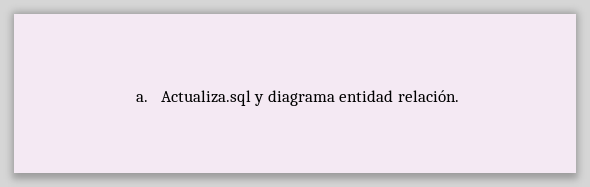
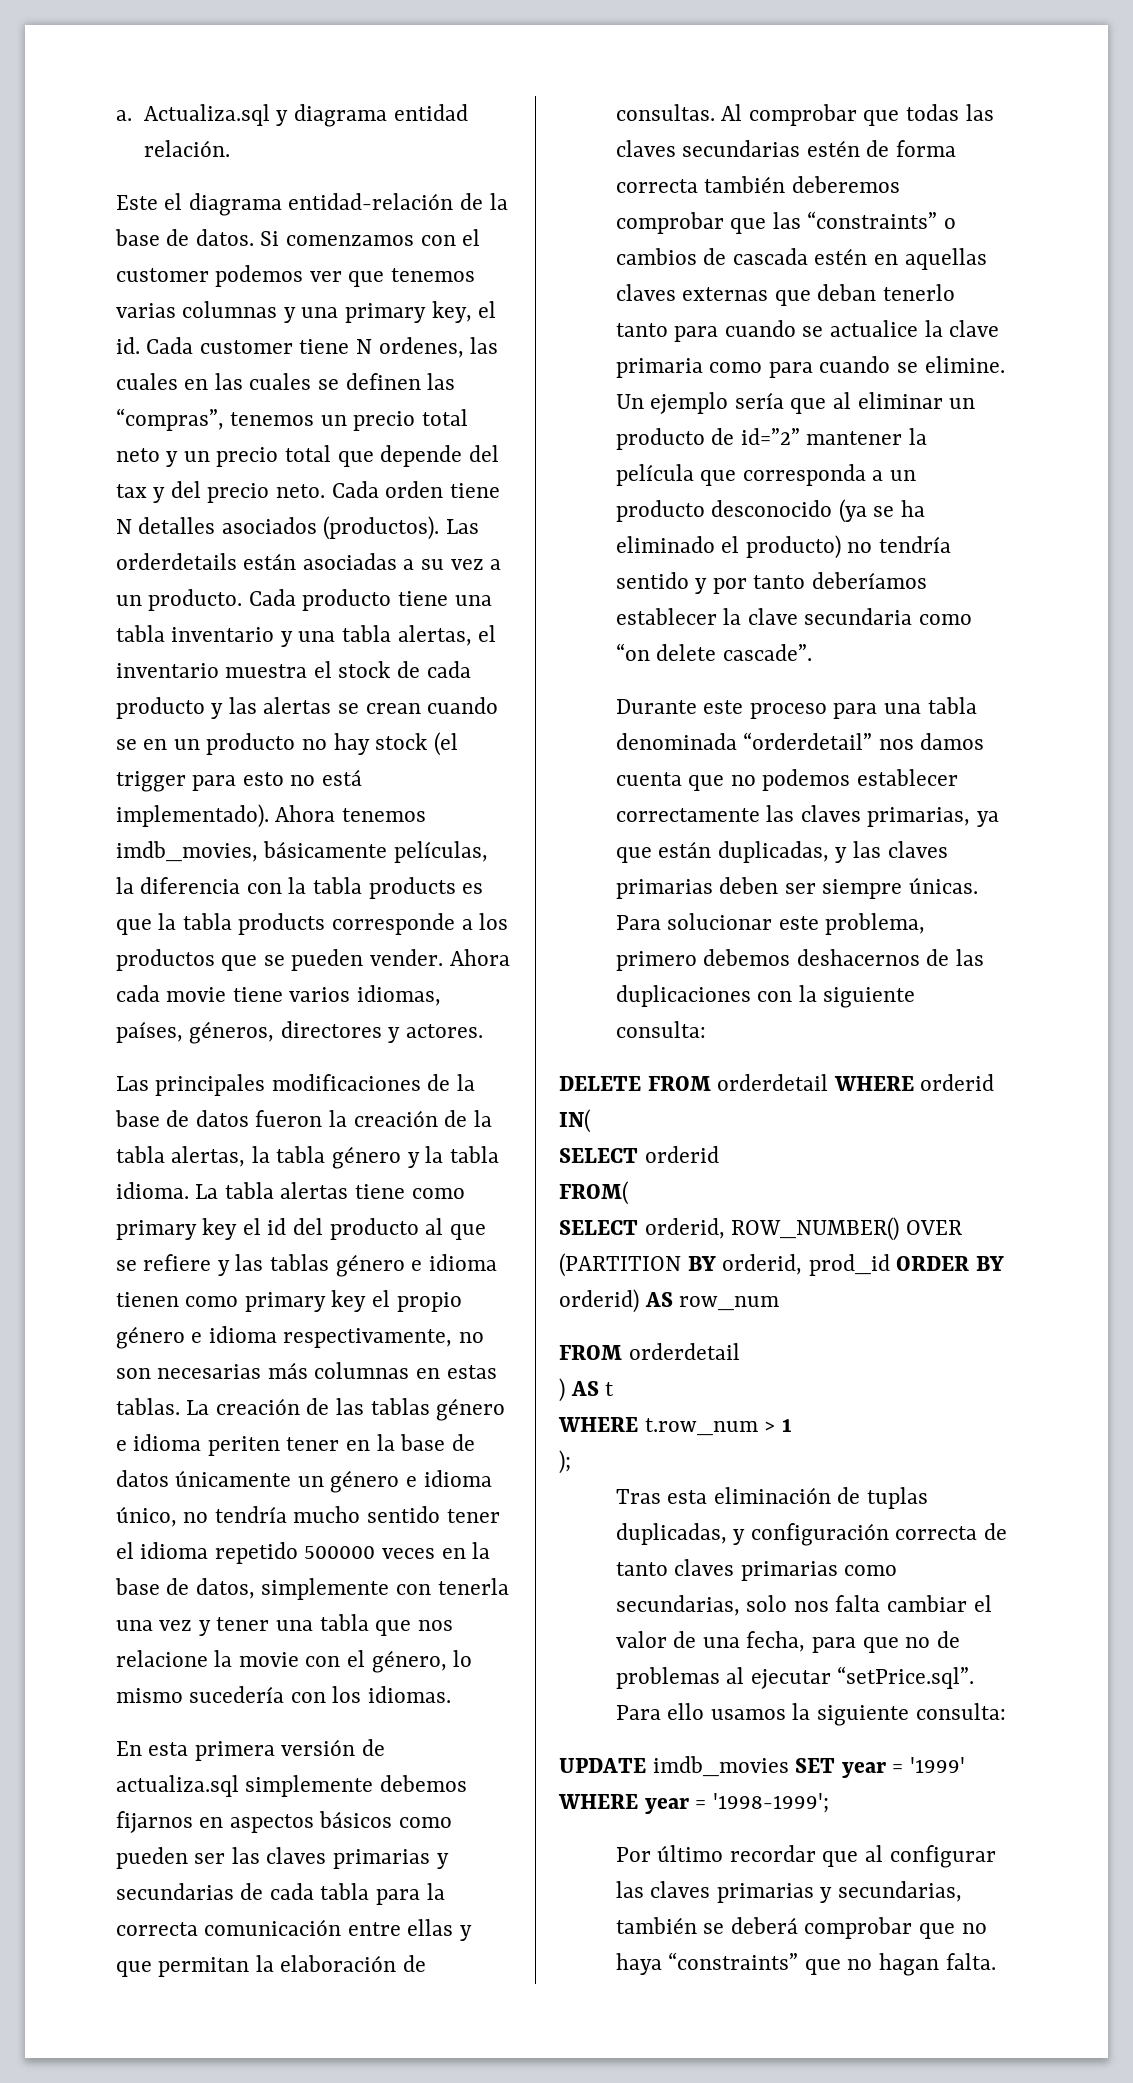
(459, 96) none -> [115,193,508,216] [114,229,481,246] [115,265,476,287] [115,301,497,323] [115,337,499,358] [115,373,456,390] [115,408,469,431] [115,445,499,467] [115,481,500,503] [115,516,480,540] [115,553,502,570] [115,589,492,611] [115,625,497,647] [115,661,471,678] [115,697,499,719] [115,732,458,756] [115,769,363,792] [115,804,426,828] [115,841,488,863] [115,877,484,899] [115,913,509,935] [115,949,510,971] [115,985,442,1006] [115,1021,484,1044] [115,1074,476,1096] [114,1110,492,1127] [115,1146,499,1169] [115,1182,465,1199] [115,1218,486,1240] [115,1254,497,1277] [115,1290,462,1312] [115,1326,485,1349] [115,1362,497,1379] [115,1398,506,1421] [115,1434,475,1456] [115,1470,492,1493] [115,1506,500,1527] [115,1542,491,1564] [114,1578,509,1600] [115,1614,453,1636] [115,1650,473,1673] [115,1686,452,1703] [115,1739,386,1761] [115,1775,467,1797] [115,1811,453,1833] [115,1847,449,1869] [115,1883,445,1905] [115,1919,473,1941] [115,1955,427,1977] [615,104,994,126] [615,140,957,157] [615,176,900,193] [615,211,957,234] [615,248,987,270] [615,284,956,306] [615,320,1000,342] [615,356,1005,378] [615,392,976,414] [615,428,928,450] [615,464,917,486] [615,499,926,523] [615,535,952,559] [615,572,928,594] [615,608,973,625] [615,643,812,661] [615,697,977,719] [615,732,985,750] [615,769,959,791] [615,805,1000,827] [615,841,948,863] [615,877,979,899] [615,913,926,935] [615,949,985,971] [615,985,916,1008] [615,1021,706,1038] [559,1074,995,1091] [559,1109,591,1133] [559,1146,719,1163] [559,1181,629,1205] [559,1217,962,1241] [559,1253,1005,1277] [559,1289,780,1313] [559,1343,740,1360] [559,1378,615,1402] [558,1417,792,1436] [559,1450,571,1474] [615,1487,929,1509] [615,1523,1008,1546] [615,1559,898,1581] [615,1595,992,1616] [615,1631,960,1653] [615,1666,975,1689] [615,1703,1006,1726] [559,1756,966,1778] [558,1793,829,1814] [615,1845,996,1868] [615,1881,963,1903] [615,1917,987,1939] [615,1952,996,1976] // Este el diagrama entidad-relación de la base de datos. Si comenzamos con el customer podemos ver que tenemos varias columnas y una primary key, el id. Cada customer tiene N ordenes, las cuales en las cuales se definen las “compras”, tenemos un precio total neto y un precio total que depende del tax y del precio neto. Cada orden tiene N detalles asociados (productos). Las orderdetails están asociadas a su vez a un producto. Cada producto tiene una tabla inventario y una tabla alertas, el inventario muestra el stock de cada producto y las alertas se crean cuando se en un producto no hay stock (el trigger para esto no está implementado). Ahora tenemos imdb_movies, básicamente películas, la diferencia con la tabla products es que la tabla products corresponde a los productos que se pueden vender. Ahora cada movie tiene varios idiomas, países, géneros, directores y actores. // Las principales modificaciones de la base de datos fueron la creación de la tabla alertas, la tabla género y la tabla idioma. La tabla alertas tiene como primary key el id del producto al que se refiere y las tablas género e idioma tienen como primary key el propio género e idioma respectivamente, no son necesarias más columnas en estas tablas. La creación de las tablas género e idioma periten tener en la base de datos únicamente un género e idioma único, no tendría mucho sentido tener el idioma repetido 500000 veces en la base de datos, simplemente con tenerla una vez y tener una tabla que nos relacione la movie con el género, lo mismo sucedería con los idiomas. // En esta primera versión de actualiza.sql simplemente debemos fijarnos en aspectos básicos como pueden ser las claves primarias y secundarias de cada tabla para la correcta comunicación entre ellas y que permitan la elaboración de consultas. Al comprobar que todas las claves secundarias estén de forma correcta también deberemos comprobar que las “constraints” o cambios de cascada estén en aquellas claves externas que deban tenerlo tanto para cuando se actualice la clave primaria como para cuando se elimine. Un ejemplo sería que al eliminar un producto de id=”2” mantener la película que corresponda a un producto desconocido (ya se ha eliminado el producto) no tendría sentido y por tanto deberíamos establecer la clave secundaria como “on delete cascade”. // Durante este proceso para una tabla denominada “orderdetail” nos damos cuenta que no podemos establecer correctamente las claves primarias, ya que están duplicadas, y las claves primarias deben ser siempre únicas. Para solucionar este problema, primero debemos deshacernos de las duplicaciones con la siguiente consulta: // DELETE FROM orderdetail WHERE orderid IN( // SELECT orderid // FROM( // SELECT orderid, ROW_NUMBER() OVER (PARTITION BY orderid, prod_id ORDER BY orderid) AS row_num // FROM orderdetail // ) AS t // WHERE t.row_num > 1 // ); // Tras esta eliminación de tuplas duplicadas, y configuración correcta de tanto claves primarias como secundarias, solo nos falta cambiar el valor de una fecha, para que no de problemas al ejecutar “setPrice.sql”. Para ello usamos la siguiente consulta: // UPDATE imdb_movies SET year = '1999' WHERE year = '1998-1999'; // Por último recordar que al configurar las claves primarias y secundarias, también se deberá comprobar que no haya “constraints” que no hagan falta.

